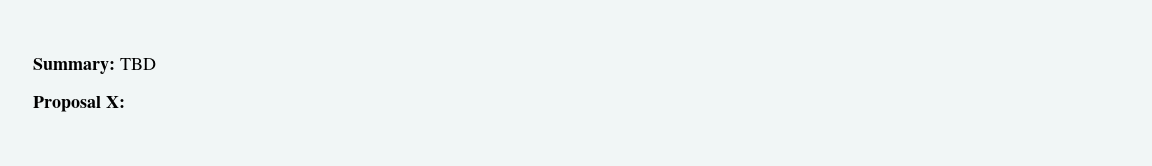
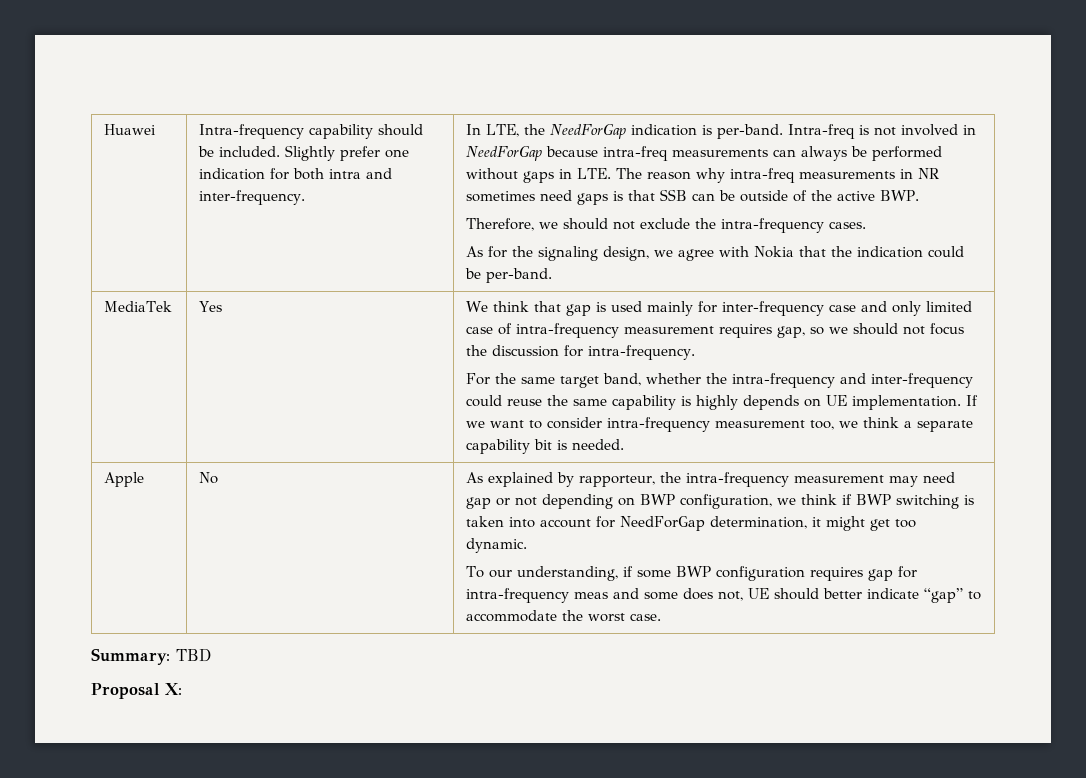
(33, 66) none -> [104,124,157,135] [199,124,424,139] [198,145,410,161] [199,168,393,180] [199,190,306,205] [466,124,977,139] [466,146,943,161] [466,168,940,183] [466,189,920,205] [466,218,867,233] [466,246,965,261] [465,268,553,283] [104,301,173,312] [199,301,223,312] [466,301,973,316] [466,323,965,338] [466,345,696,360] [466,373,974,388] [466,395,979,410] [466,417,974,432] [466,439,625,454] [104,472,145,487] [199,472,219,484] [466,472,956,487] [466,494,975,509] [466,516,917,531] [466,538,528,553] [466,566,918,581] [466,588,982,603] [466,610,662,622] Huawei | Intra-frequency capability should be included. Slightly prefer one indication for both intra and inter-frequency. | In LTE, the NeedForGap indication is per-band. Intra-freq is not involved in NeedForGap because intra-freq measurements can always be performed without gaps in LTE. The reason why intra-freq measurements in NR sometimes need gaps is that SSB can be outside of the active BWP. // Therefore, we should not exclude the intra-frequency cases. // As for the signaling design, we agree with Nokia that the indication could be per-band. // MediaTek | Yes | We think that gap is used mainly for inter-frequency case and only limited case of intra-frequency measurement requires gap, so we should not focus the discussion for intra-frequency. // For the same target band, whether the intra-frequency and inter-frequency could reuse the same capability is highly depends on UE implementation. If we want to consider intra-frequency measurement too, we think a separate capability bit is needed. // Apple | No | As explained by rapporteur, the intra-frequency measurement may need gap or not depending on BWP configuration, we think if BWP switching is taken into account for NeedForGap determination, it might get too dynamic. // To our understanding, if some BWP configuration requires gap for intra-frequency meas and some does not, UE should better indicate “gap” to accommodate the worst case. //

